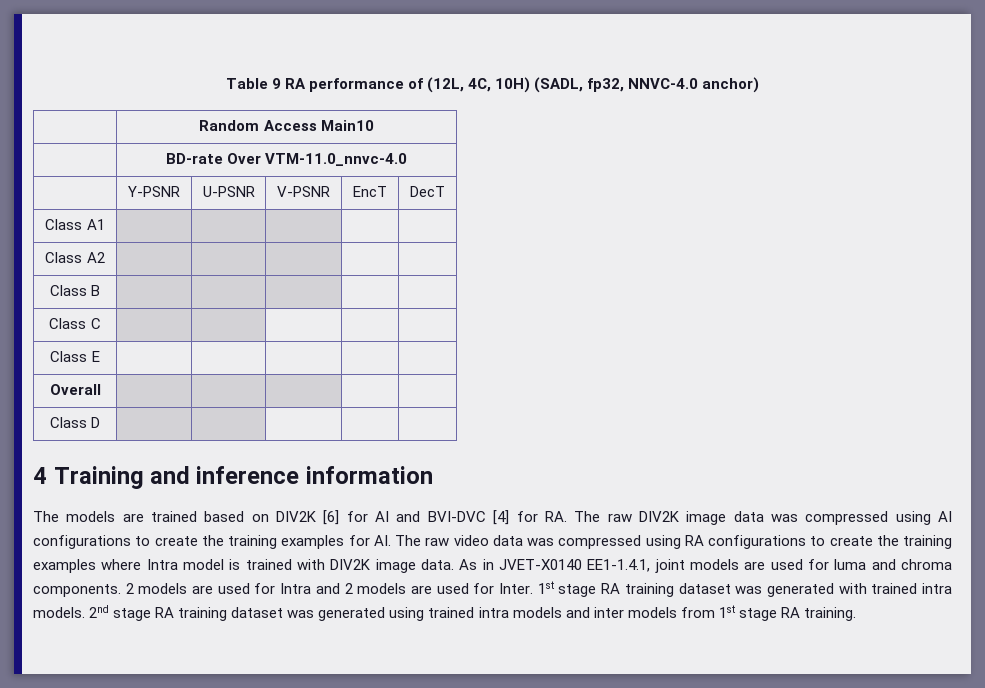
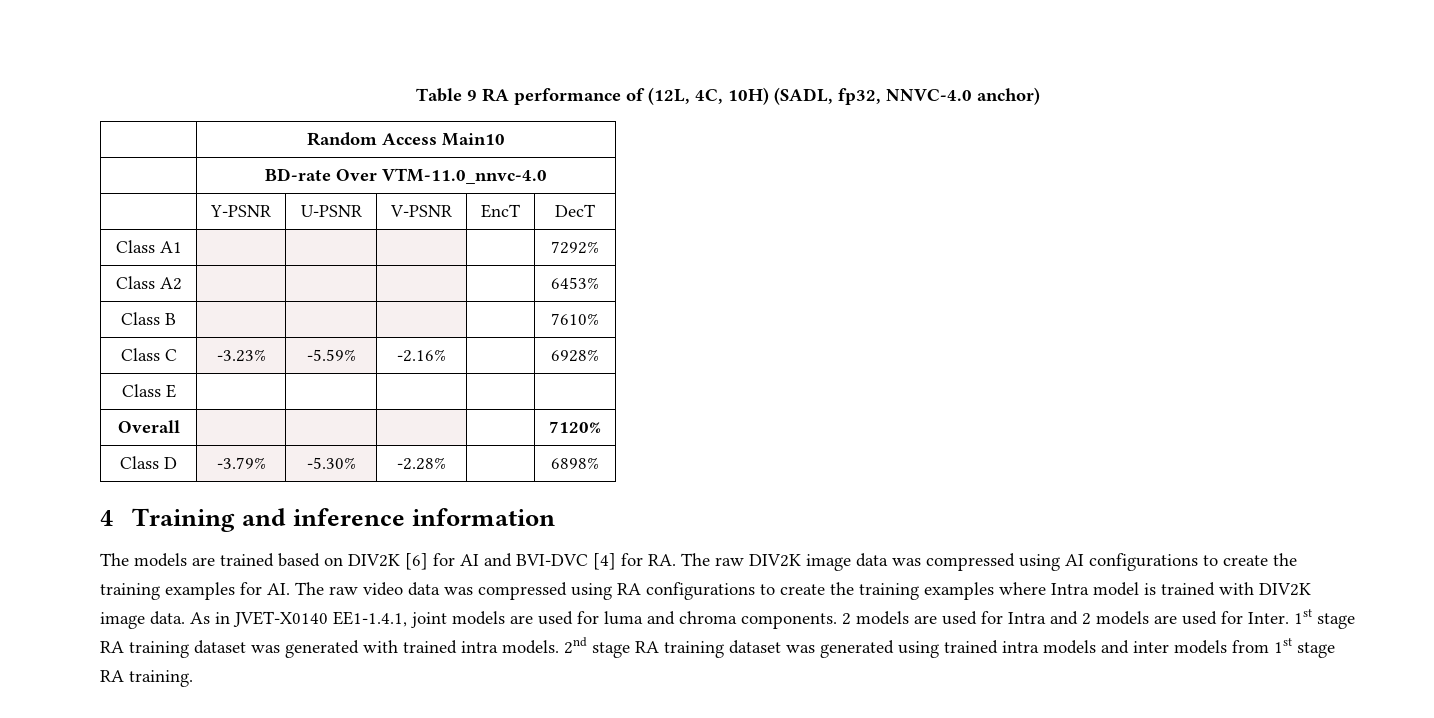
(105, 224) none -> [551,241,599,254] 7292%
(105, 257) none -> [551,277,599,289] 6453%
(101, 290) none -> [551,313,599,325] 7610%
(101, 323) | | | | -> [216,349,266,362] [306,349,356,361] [397,349,446,362] [551,349,599,362] -3.23% | -5.59% | -2.16% | | 6928%
(101, 389) none -> [549,421,601,433] 7120%
(101, 422) | | | | -> [216,457,266,469] [306,457,356,469] [397,457,446,470] [551,457,599,469] -3.79% | -5.30% | -2.28% | | 6898%

